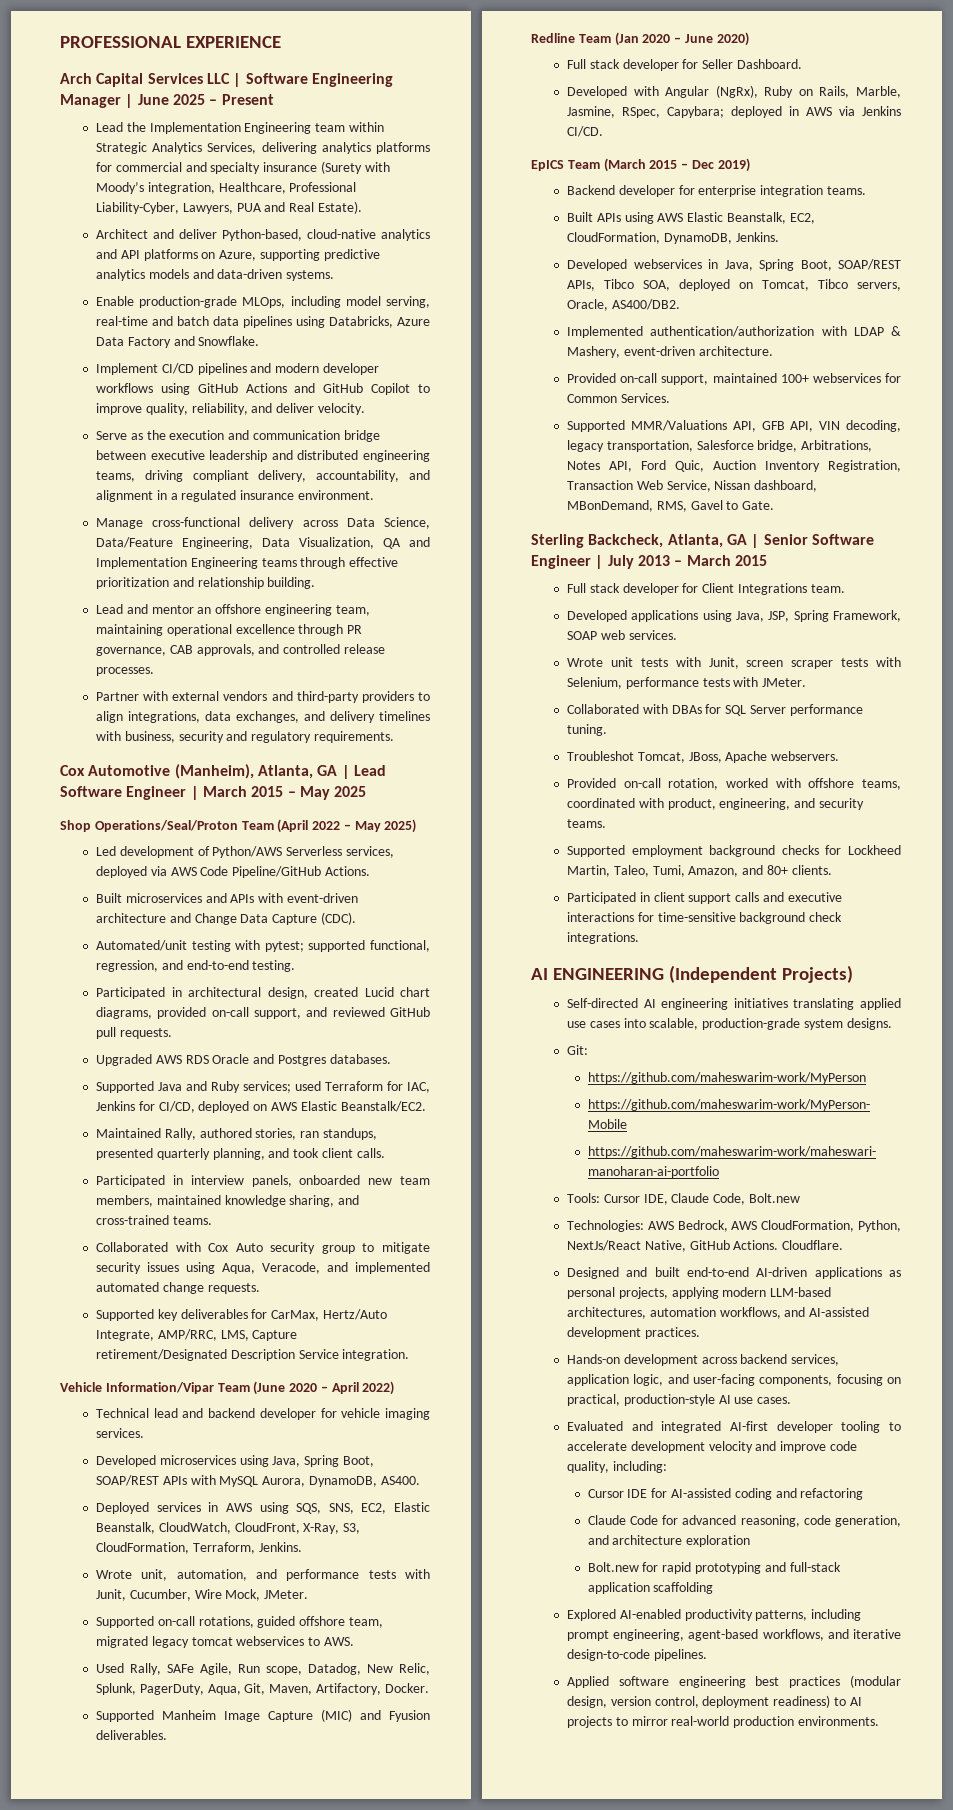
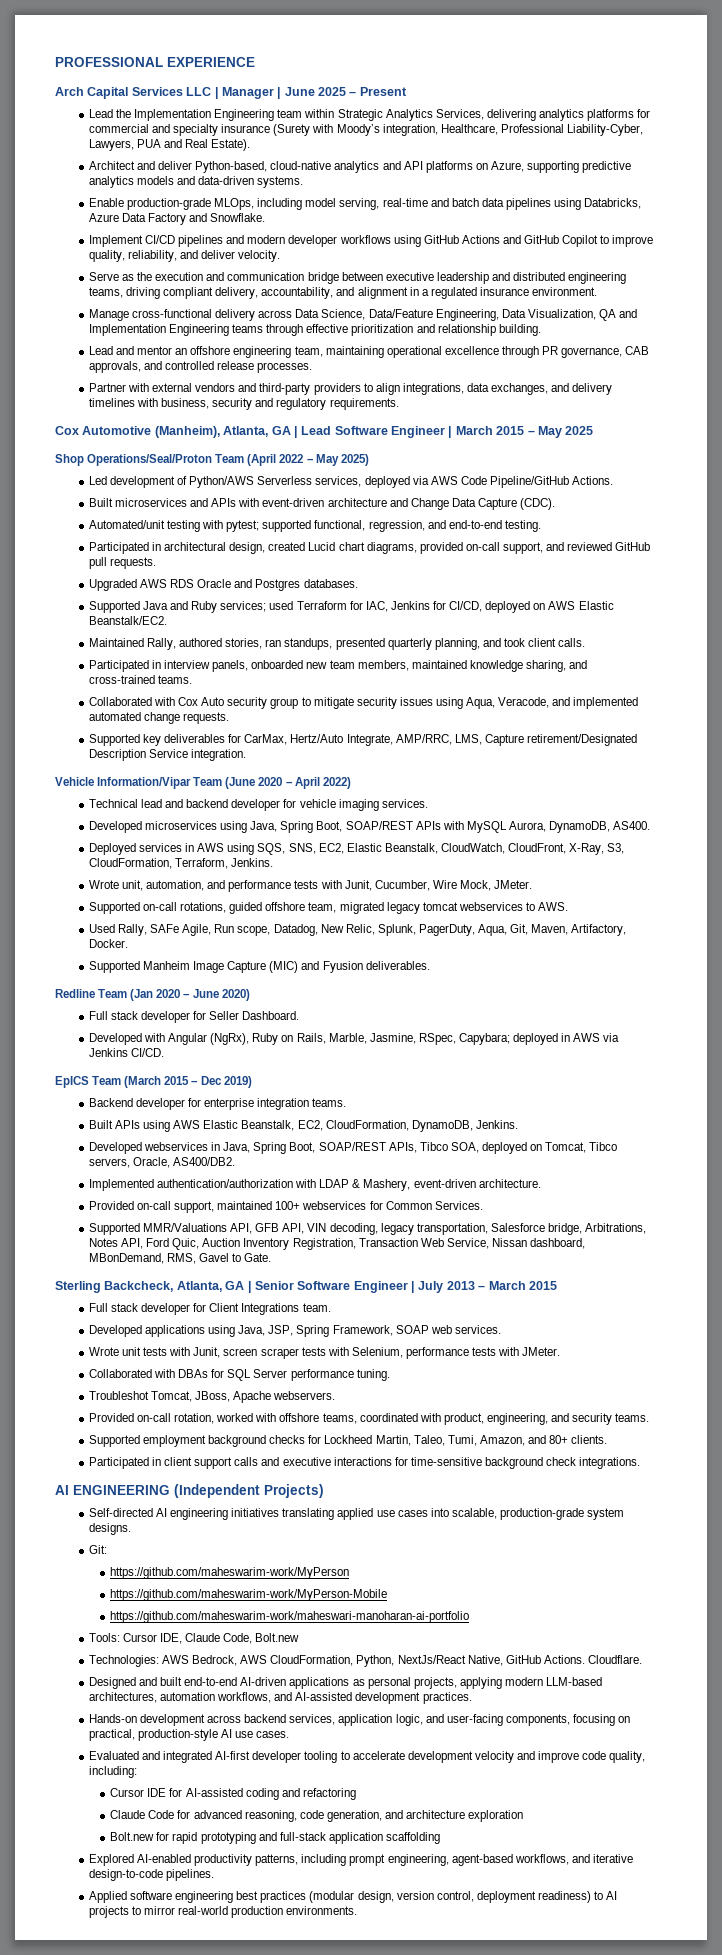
[245,73,393,87] Software Engineering -> (219, 93) none

